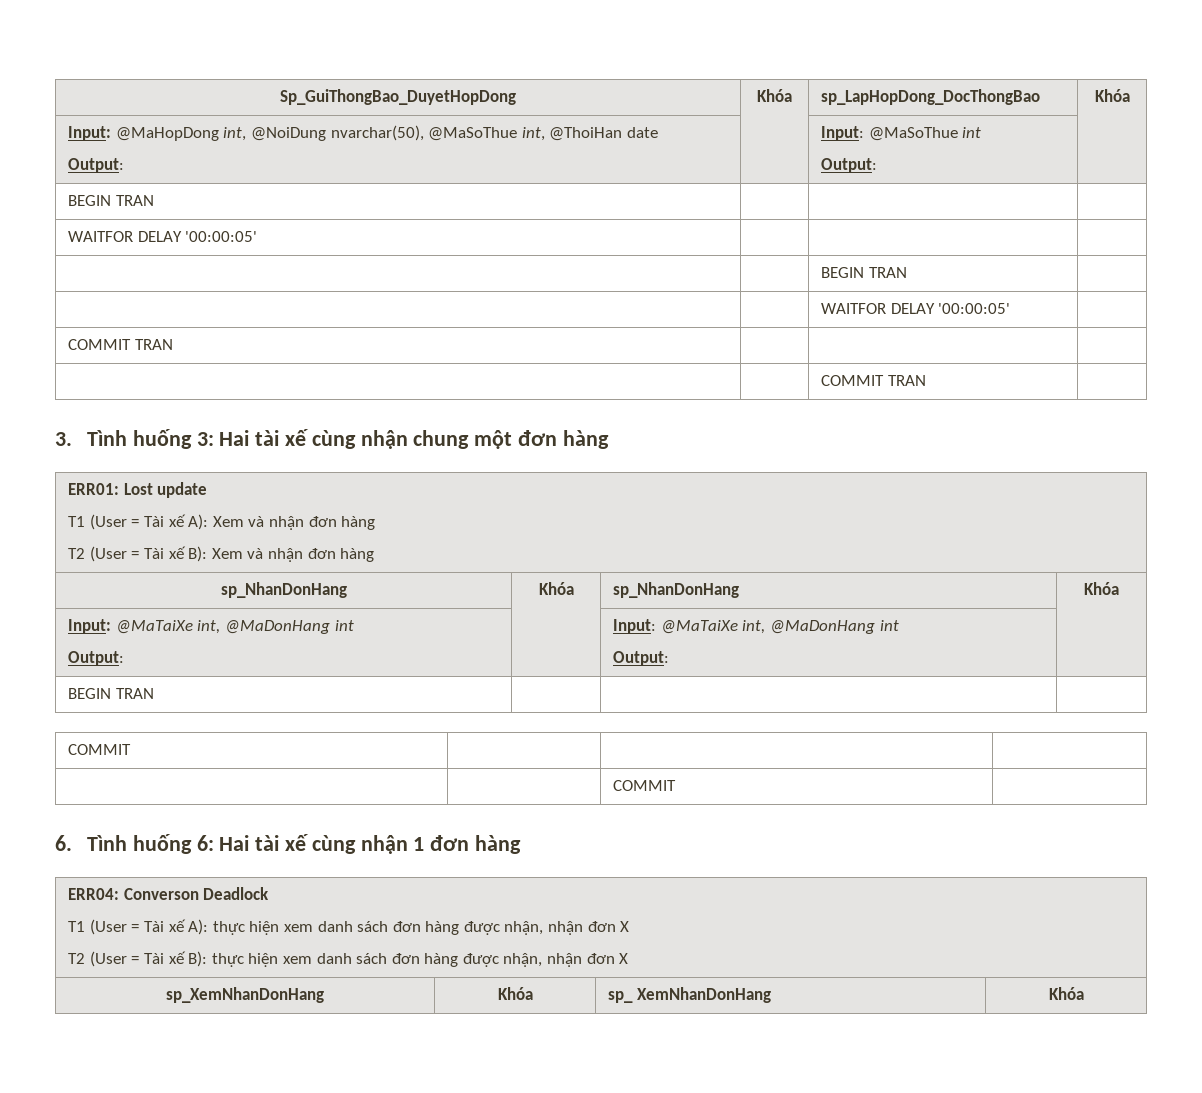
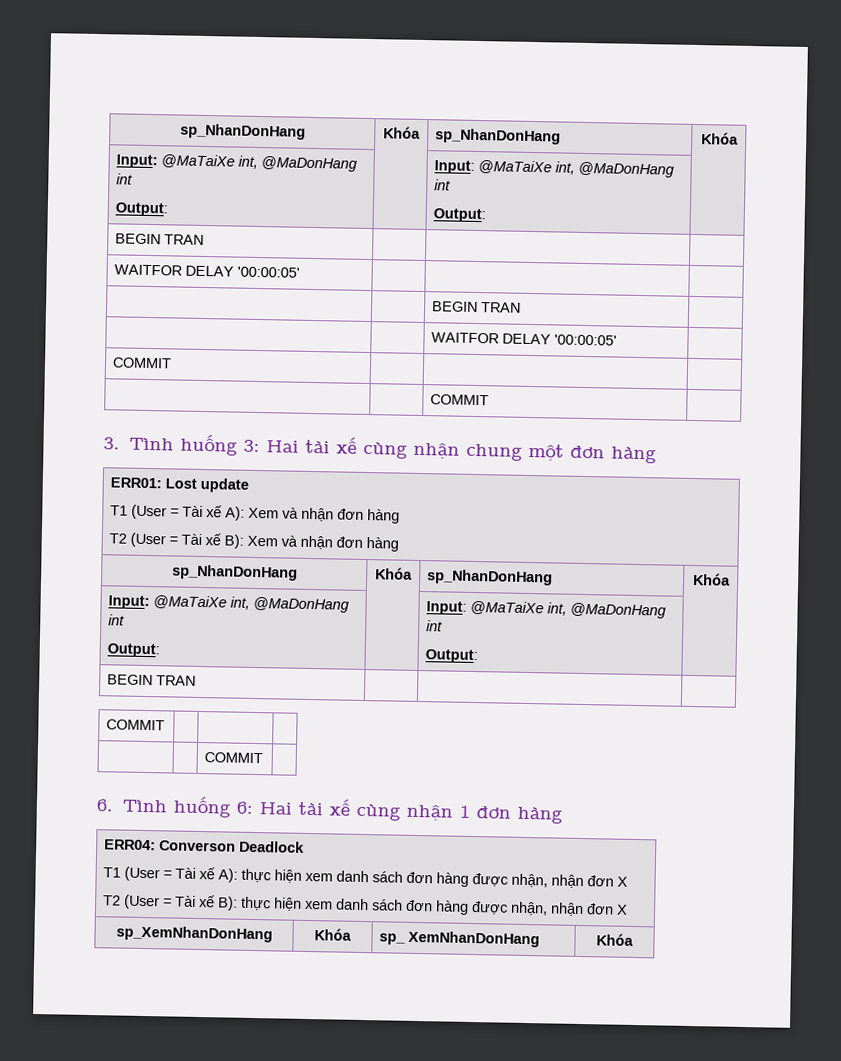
[280,89,516,105] [757,89,792,102] [821,89,1041,105] [1094,89,1130,102] [68,125,658,141] [68,158,125,173] [821,126,958,141] Sp_GuiThongBao_DuyetHopDong | Khóa | sp_LapHopDong_DocThongBao | Khóa // Input: @MaHopDong int, @NoiDung nvarchar(50), @MaSoThue int, @ThoiHan date // Output: | | Input: @MaSoThue -> [179,123,306,140] [383,126,421,139] [435,128,562,145] [700,132,739,145] [116,154,358,172] [116,173,134,185] [115,202,169,217] [434,160,675,178] sp_NhanDonHang | Khóa | sp_NhanDonHang | Khóa // Input: @MaTaiXe int, @MaDonHang int // Output: | | Input: @MaTaiXe int, @MaDonHang
[134,339,173,350] [821,375,926,386] TRAN | | | // | | COMMIT TRAN -> [430,394,490,406] | | | // | | COMMIT

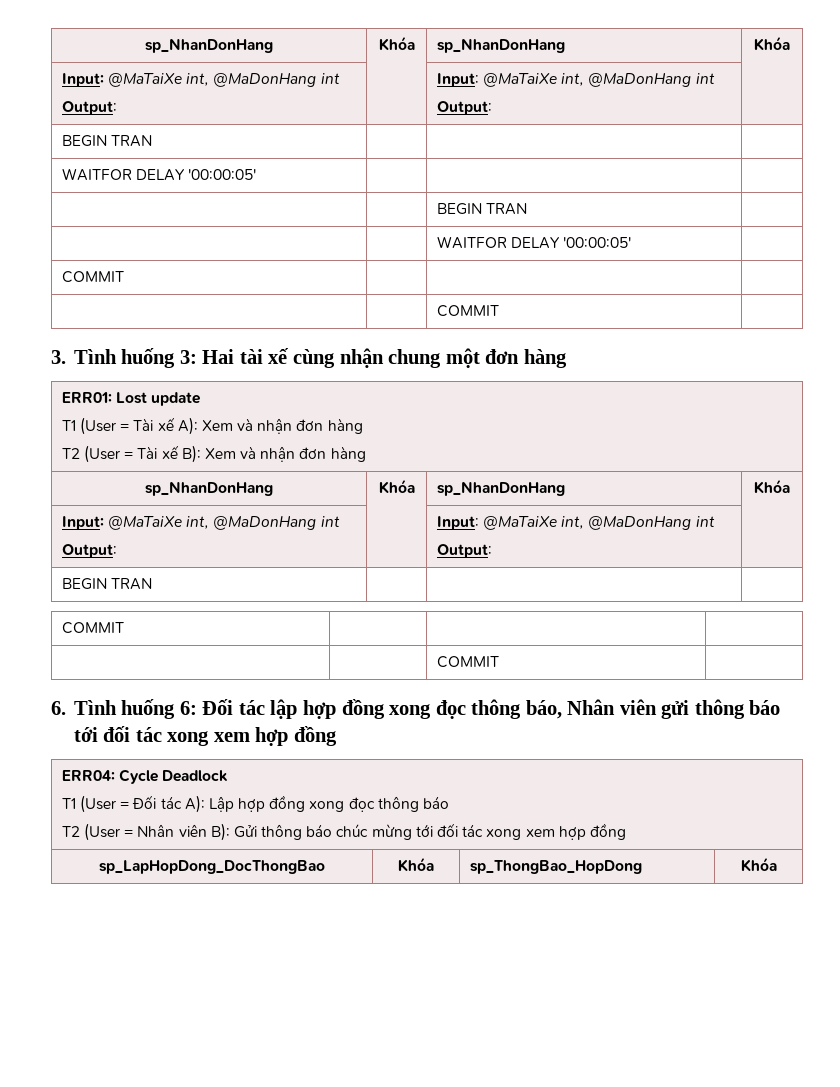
[259,798,564,824] Hai tài xế cùng nhận 1 đơn hàng -> [202,699,781,719] [73,726,337,746] Đối tác lập hợp đồng xong đọc thông báo, Nhân viên gửi thông báo tới đối tác xong xem hợp đồng
[159,840,237,852] Converson -> [118,769,158,784] Cycle
[175,867,629,889] [103,894,629,917] [115,925,273,943] [314,928,352,941] [379,930,541,948] Tài xế A): thực hiện xem danh sách đơn hàng được nhận, nhận đơn X // T2 (User = Tài xế B): thực hiện xem danh sách đơn hàng được nhận, nhận đơn X // sp_XemNhanDonHang | Khóa | sp_ XemNhanDonHang -> [132,795,450,813] [61,823,626,841] [99,860,325,874] [398,857,434,872] [469,860,642,874] Đối tác A): Lập hợp đồng xong đọc thông báo // T2 (User = Nhân viên B): Gửi thông báo chúc mừng tới đối tác xong xem hợp đồng // sp_LapHopDong_DocThongBao | Khóa | sp_ThongBao_HopDong

